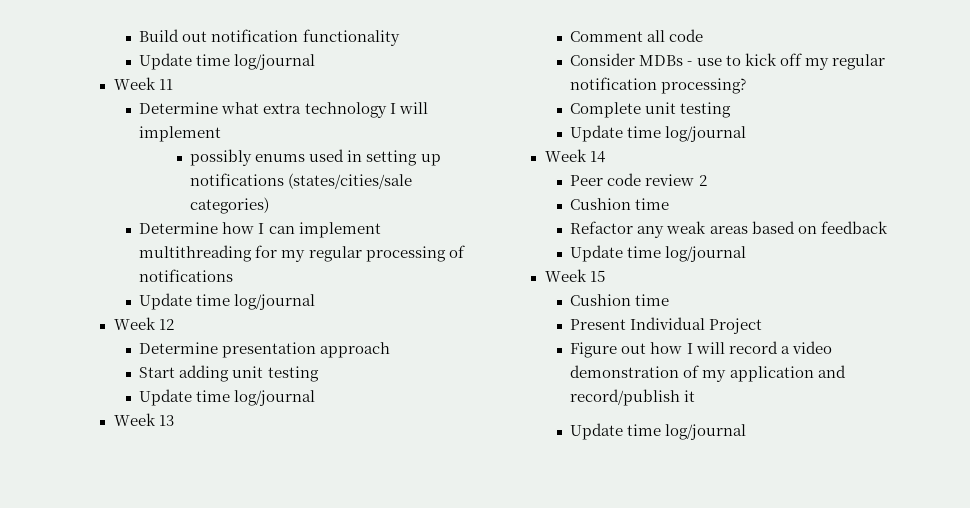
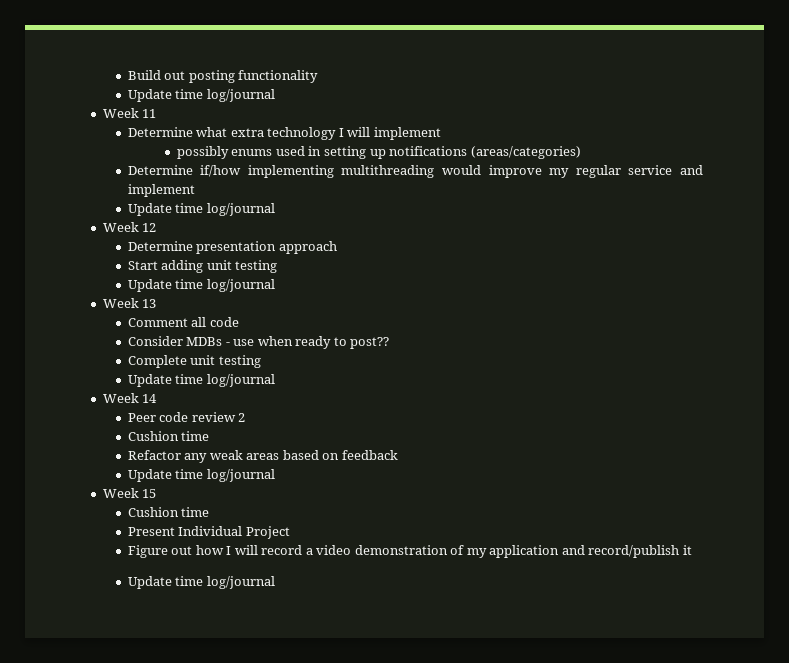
[211,29,299,42] notification -> [188,70,235,83] posting
[288,173,413,189] [190,197,270,214] [139,222,381,238] [139,245,465,262] [139,269,234,282] (states/cities/sale categories) // Determine how I can implement multithreading for my regular processing of notifications -> [470,146,581,159] [127,165,703,178] [127,184,195,197] (areas/categories) // Determine if/how implementing multithreading would improve my regular service and implement
[725,53,885,70] [570,77,747,94] to kick off my regular notification processing? -> [257,336,390,349] when ready to post??

